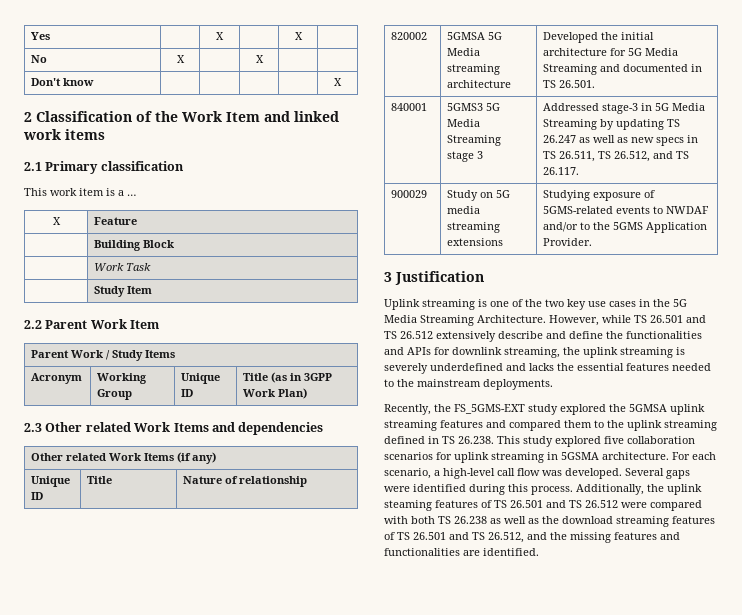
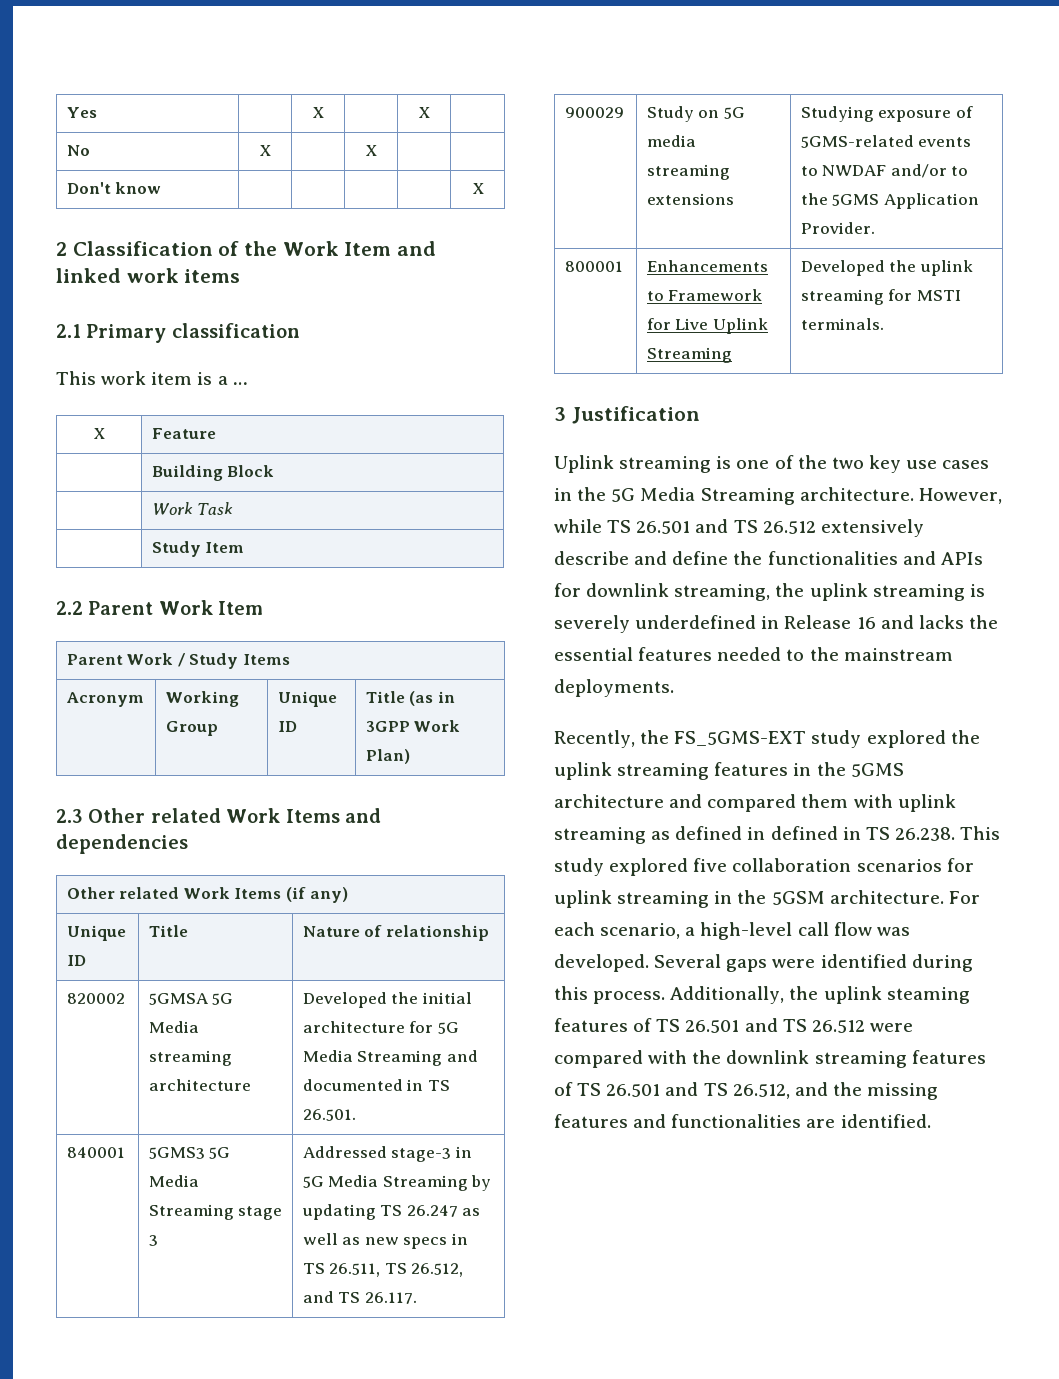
(593, 242) none -> [564,261,623,272] [646,260,768,272] [646,289,763,301] [646,318,768,334] [646,347,732,363] [800,260,973,276] [800,289,961,305] [800,318,884,330] // 800001 | Enhancements to Framework for Live Uplink Streaming | Developed the uplink streaming for MSTI terminals.
[477,315,546,323] Architecture. -> [799,487,914,501] architecture.
(503, 367) none -> [761,615,876,629] in Release 16
[629,404,667,412] 5GMSA -> (980, 737) none
[486,420,717,431] and compared them to the uplink streaming -> [793,762,904,777] [554,794,956,812] [554,826,766,844] in the 5GMS architecture and compared them with uplink streaming as defined in
[561,452,599,460] 5GSMA -> [737,890,825,905] the 5GSM
[411,516,613,524] both TS 26.238 as well as the download -> [692,1050,810,1064] the downlink

